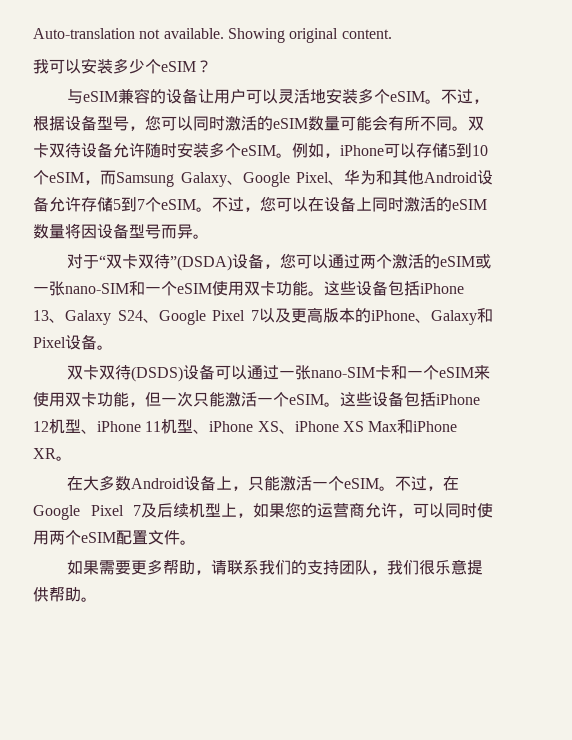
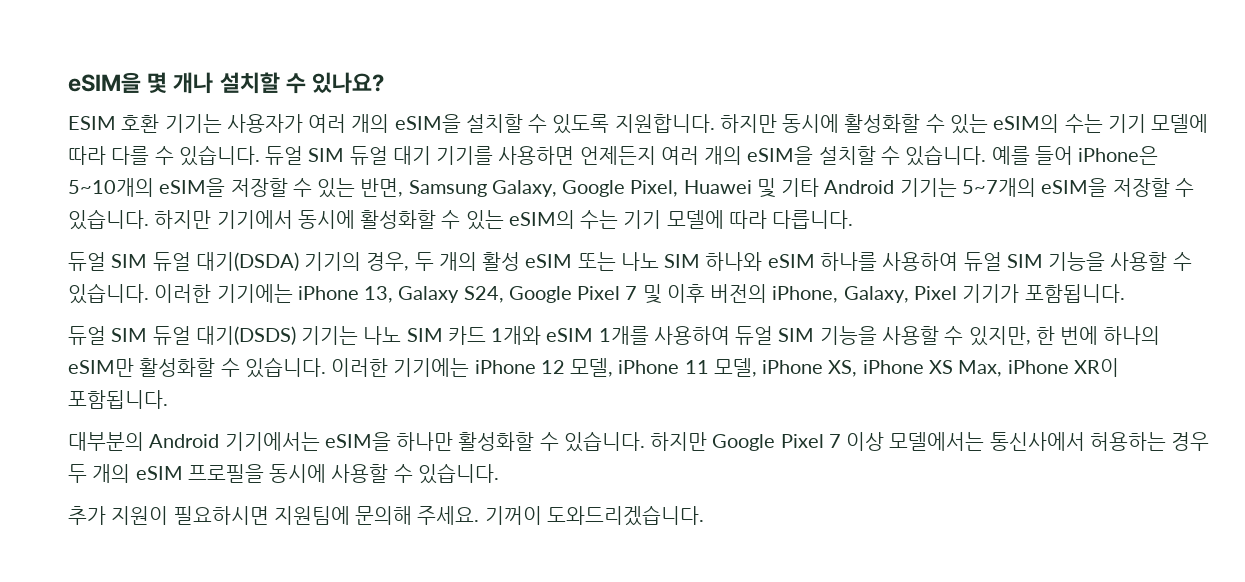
[33,28,392,43] [33,58,212,74] [66,88,489,104] [33,115,484,131] [33,142,488,158] [33,170,493,187] [33,196,487,212] [33,223,209,239] [66,253,491,271] [33,280,464,296] [33,307,494,325] [33,334,113,350] [66,364,490,382] [33,391,436,407] Auto-translation not available. Showing original content. // 我可以安装多少个eSIM？ // 与eSIM兼容的设备让用户可以灵活地安装多个eSIM。不过，根据设备型号，您可以同时激活的eSIM数量可能会有所不同。双卡双待设备允许随时安装多个eSIM。例如，iPhone可以存储5到10个eSIM，而Samsung Galaxy、Google Pixel、华为和其他Android设备允许存储5到7个eSIM。不过，您可以在设备上同时激活的eSIM数量将因设备型号而异。 // 对于“双卡双待”(DSDA)设备，您可以通过两个激活的eSIM或一张nano-SIM和一个eSIM使用双卡功能。这些设备包括iPhone 13、Galaxy S24、Google Pixel 7以及更高版本的iPhone、Galaxy和Pixel设备。 // 双卡双待(DSDS)设备可以通过一张nano-SIM卡和一个eSIM来使用双卡功能，但一次只能激活一个eSIM。这些设备包括 -> [68,72,385,94] [68,114,1209,134] [68,145,1159,166] [68,178,1194,198] [68,209,854,230] [68,252,1192,271] [68,283,1125,304] [68,326,1161,346] [68,357,470,378] eSIM을 몇 개나 설치할 수 있나요? // ESIM 호환 기기는 사용자가 여러 개의 eSIM을 설치할 수 있도록 지원합니다. 하지만 동시에 활성화할 수 있는 eSIM의 수는 기기 모델에 따라 다를 수 있습니다. 듀얼 SIM 듀얼 대기 기기를 사용하면 언제든지 여러 개의 eSIM을 설치할 수 있습니다. 예를 들어 iPhone은 5~10개의 eSIM을 저장할 수 있는 반면, Samsung Galaxy, Google Pixel, Huawei 및 기타 Android 기기는 5~7개의 eSIM을 저장할 수 있습니다. 하지만 기기에서 동시에 활성화할 수 있는 eSIM의 수는 기기 모델에 따라 다릅니다. // 듀얼 SIM 듀얼 대기(DSDA) 기기의 경우, 두 개의 활성 eSIM 또는 나노 SIM 하나와 eSIM 하나를 사용하여 듀얼 SIM 기능을 사용할 수 있습니다. 이러한 기기에는 iPhone 13, Galaxy S24, Google Pixel 7 및 이후 버전의 iPhone, Galaxy, Pixel 기기가 포함됩니다. // 듀얼 SIM 듀얼 대기(DSDS) 기기는 나노 SIM 카드 1개와 eSIM 1개를 사용하여 듀얼 SIM 기능을 사용할 수 있지만, 한 번에 하나의 eSIM만 활성화할 수 있습니다. 이러한 기기에는
[49,419,97,434] 机型、 -> [570,358,614,377] 모델,
[161,419,458,434] [33,448,72,461] [66,475,459,491] [33,502,493,520] [33,530,196,545] [66,559,483,575] [33,587,97,602] 机型、iPhone XS、iPhone XS Max和iPhone XR。 // 在大多数Android设备上，只能激活一个eSIM。不过，在Google Pixel 7及后续机型上，如果您的运营商允许，可以同时使用两个eSIM配置文件。 // 如果需要更多帮助，请联系我们的支持团队，我们很乐意提供帮助。 -> [713,358,1119,377] [68,390,168,409] [68,431,1210,452] [68,463,499,484] [68,505,704,526] 모델, iPhone XS, iPhone XS Max, iPhone XR이 포함됩니다. // 대부분의 Android 기기에서는 eSIM을 하나만 활성화할 수 있습니다. 하지만 Google Pixel 7 이상 모델에서는 통신사에서 허용하는 경우 두 개의 eSIM 프로필을 동시에 사용할 수 있습니다. // 추가 지원이 필요하시면 지원팀에 문의해 주세요. 기꺼이 도와드리겠습니다.

